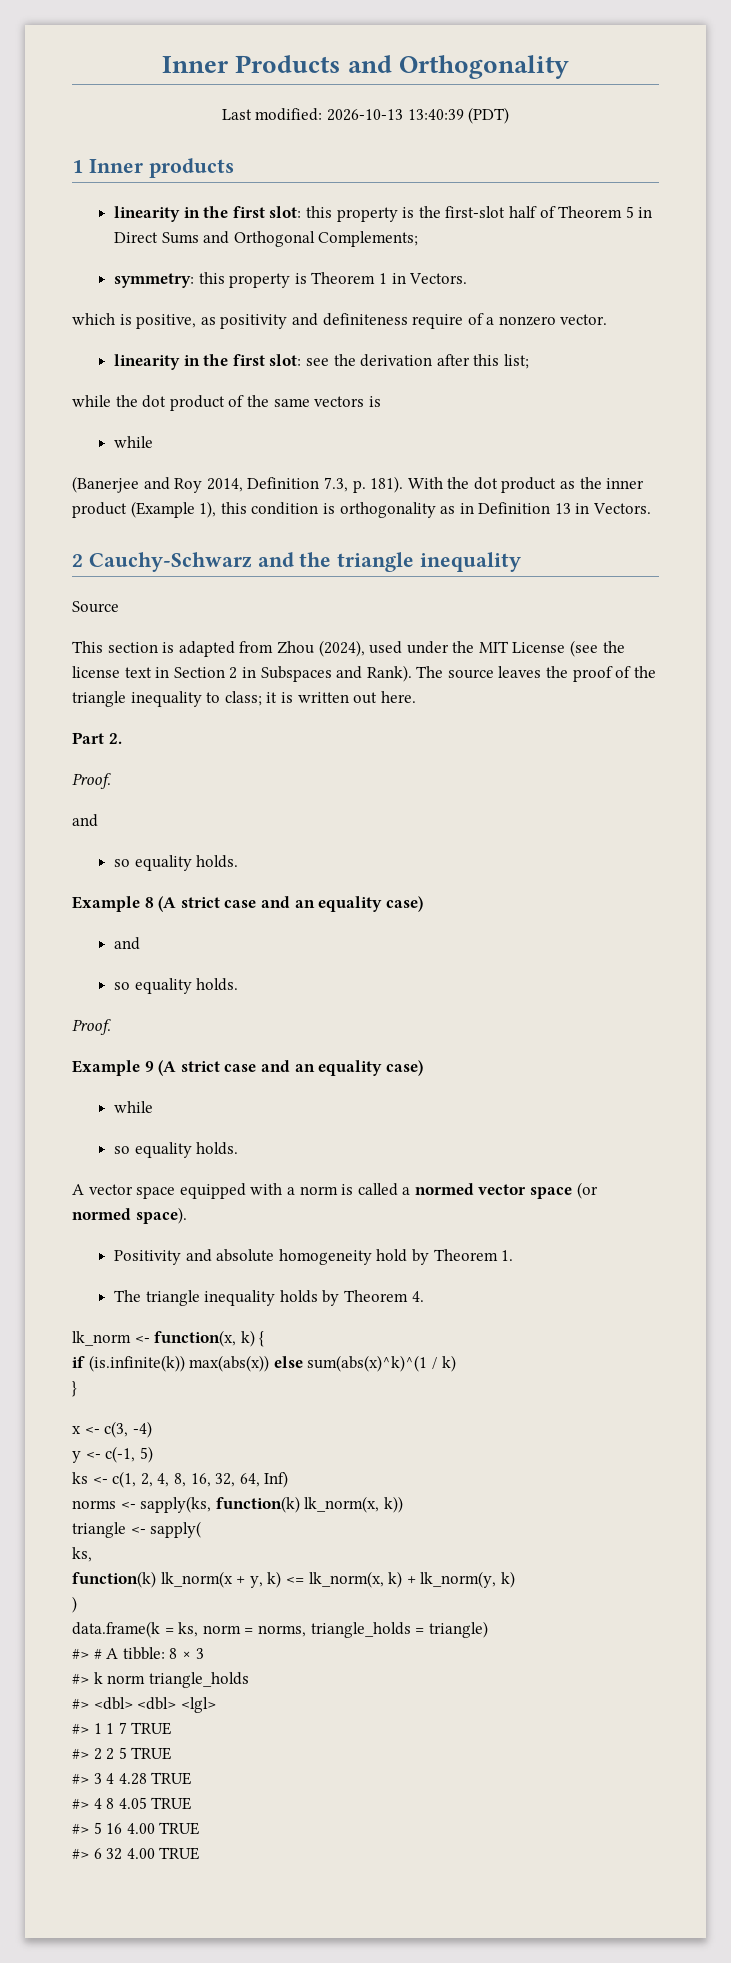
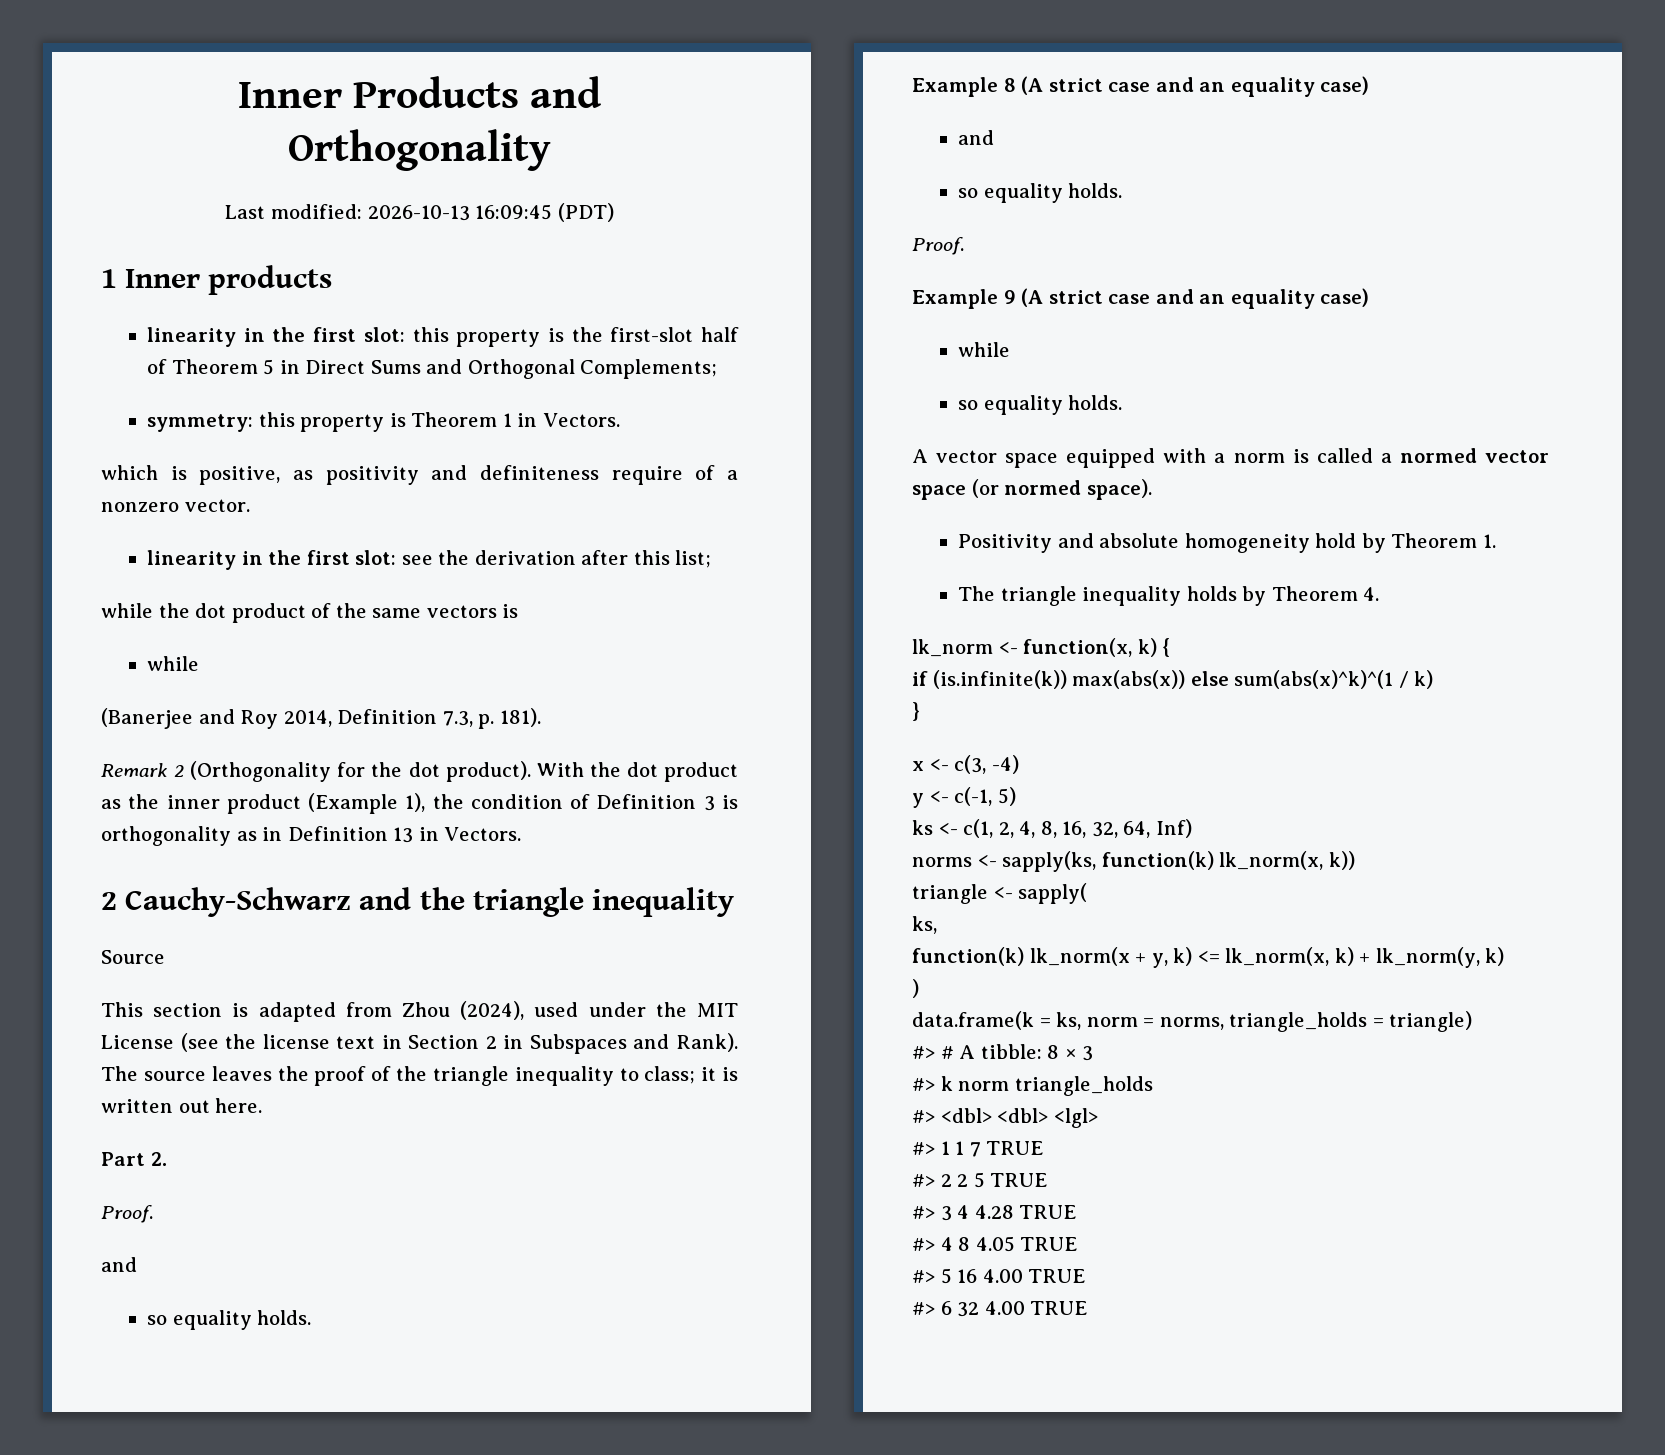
[407,109,464,120] 13:40:39 -> [475,204,553,220] 16:09:45
(404, 484) none -> [101,761,531,782] // Remark 2 (Orthogonality for the dot product).
[220,502,319,515] this condition -> [432,794,715,811] the condition of Definition 3

